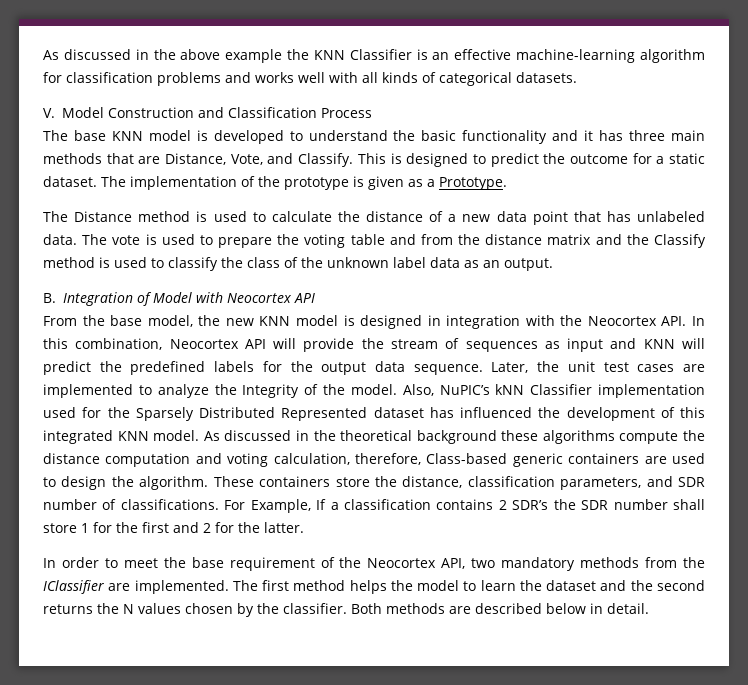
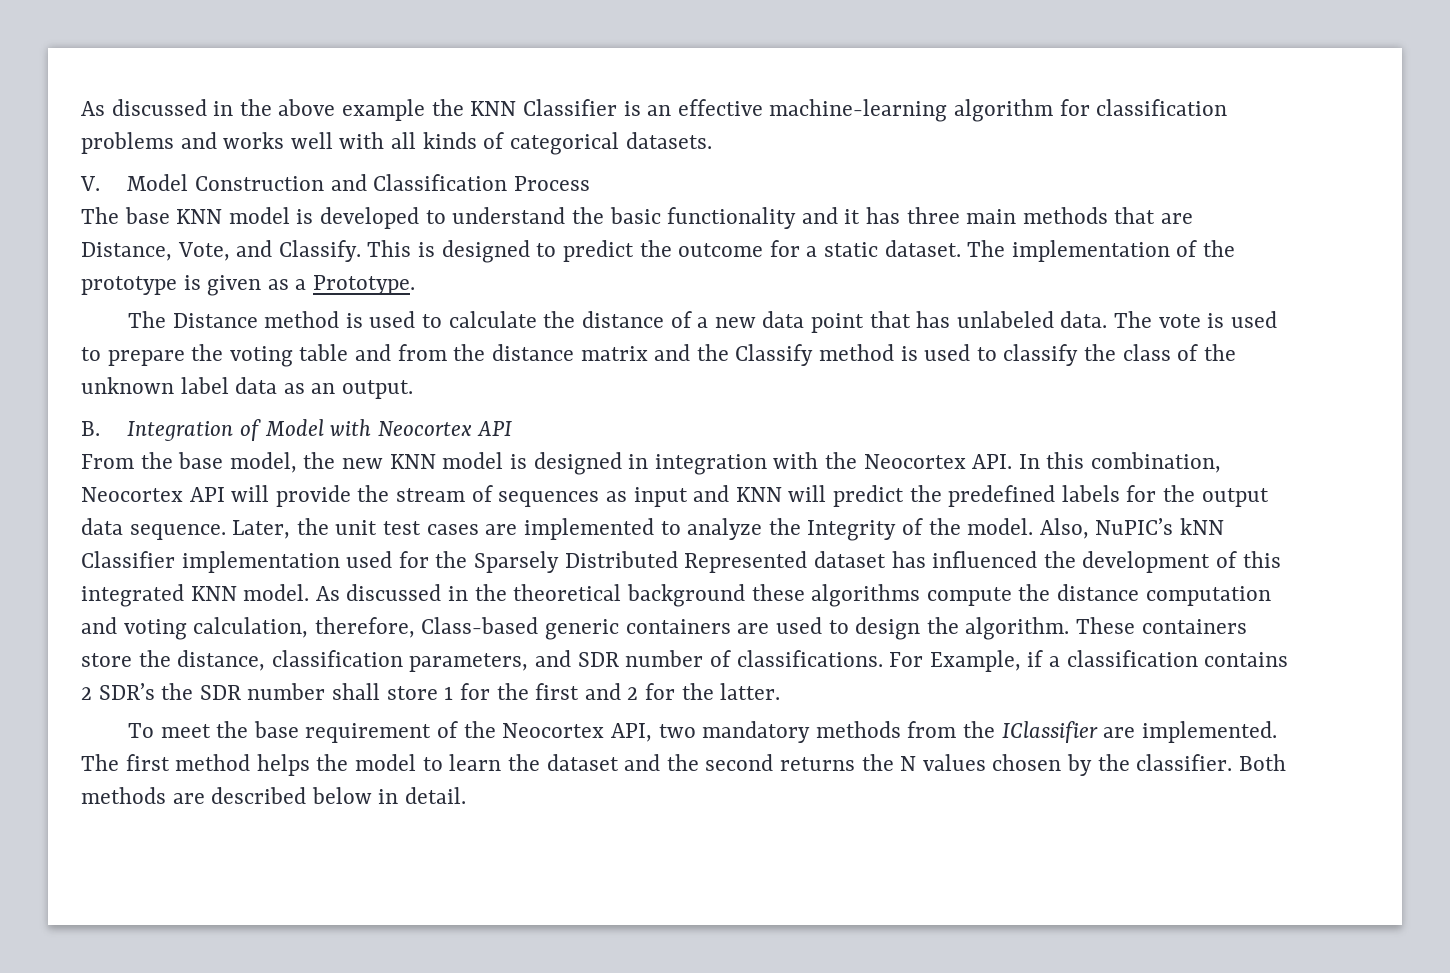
[316,499,327,510] If -> [1027,650,1044,667] if
[43,557,118,568] In order to -> [127,723,154,738] To

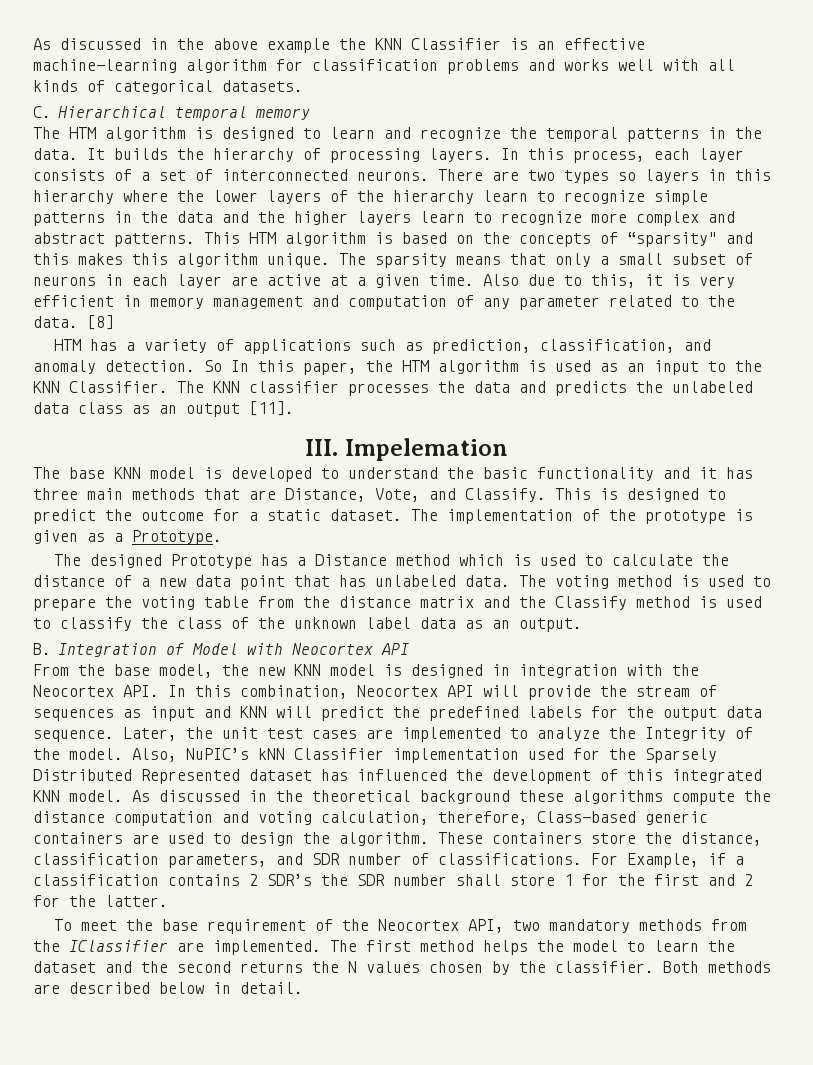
[80,174,590,191] V. Model Construction and Classification Process -> [33,106,310,121] [33,127,762,142] [33,148,744,163] [33,169,771,184] [33,190,708,205] [33,211,735,226] [33,232,753,247] [33,253,753,268] [33,274,735,288] [33,295,735,310] [33,315,114,330] [54,339,712,354] [33,360,762,375] [33,381,753,396] [33,401,294,417] [305,438,508,461] C. Hierarchical temporal memory // The HTM algorithm is designed to learn and recognize the temporal patterns in the data. It builds the hierarchy of processing layers. In this process, each layer consists of a set of interconnected neurons. There are two types so layers in this hierarchy where the lower layers of the hierarchy learn to recognize simple patterns in the data and the higher layers learn to recognize more complex and abstract patterns. This HTM algorithm is based on the concepts of “sparsity" and this makes this algorithm unique. The sparsity means that only a small subset of neurons in each layer are active at a given time. Also due to this, it is very efficient in memory management and computation of any parameter related to the data. [8] // HTM has a variety of applications such as prediction, classification, and anomaly detection. So In this paper, the HTM algorithm is used as an input to the KNN Classifier. The KNN classifier processes the data and predicts the unlabeled data class as an output [11]. // III. Impelemation
(166, 319) none -> [90,554,307,569] designed Prototype has a
(340, 319) none -> [459,554,505,566] which
[1158,314,1201,328] vote -> [555,575,672,589] voting method
[355,344,392,361] and -> (249, 602) none

